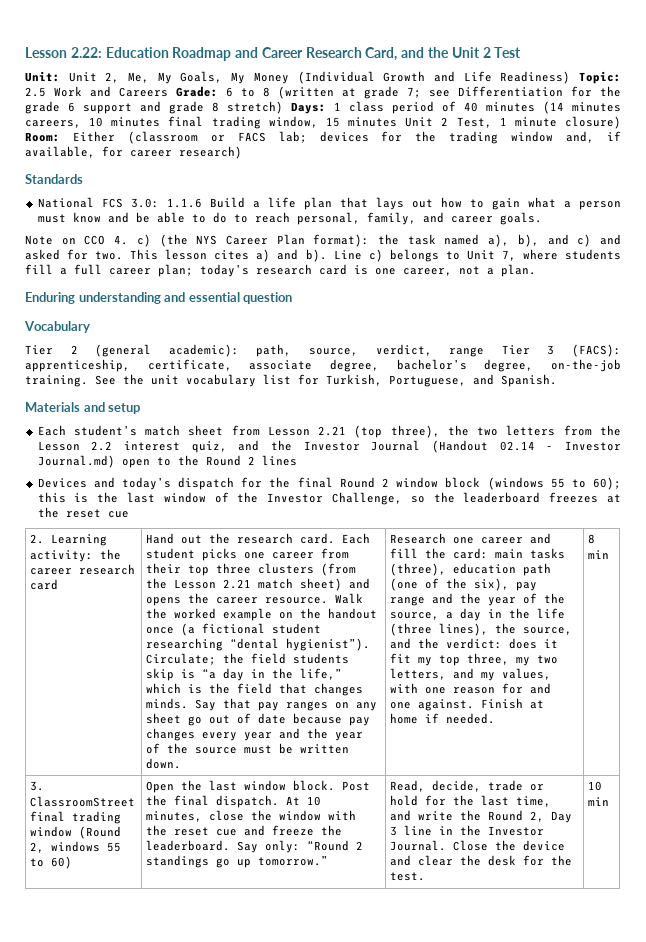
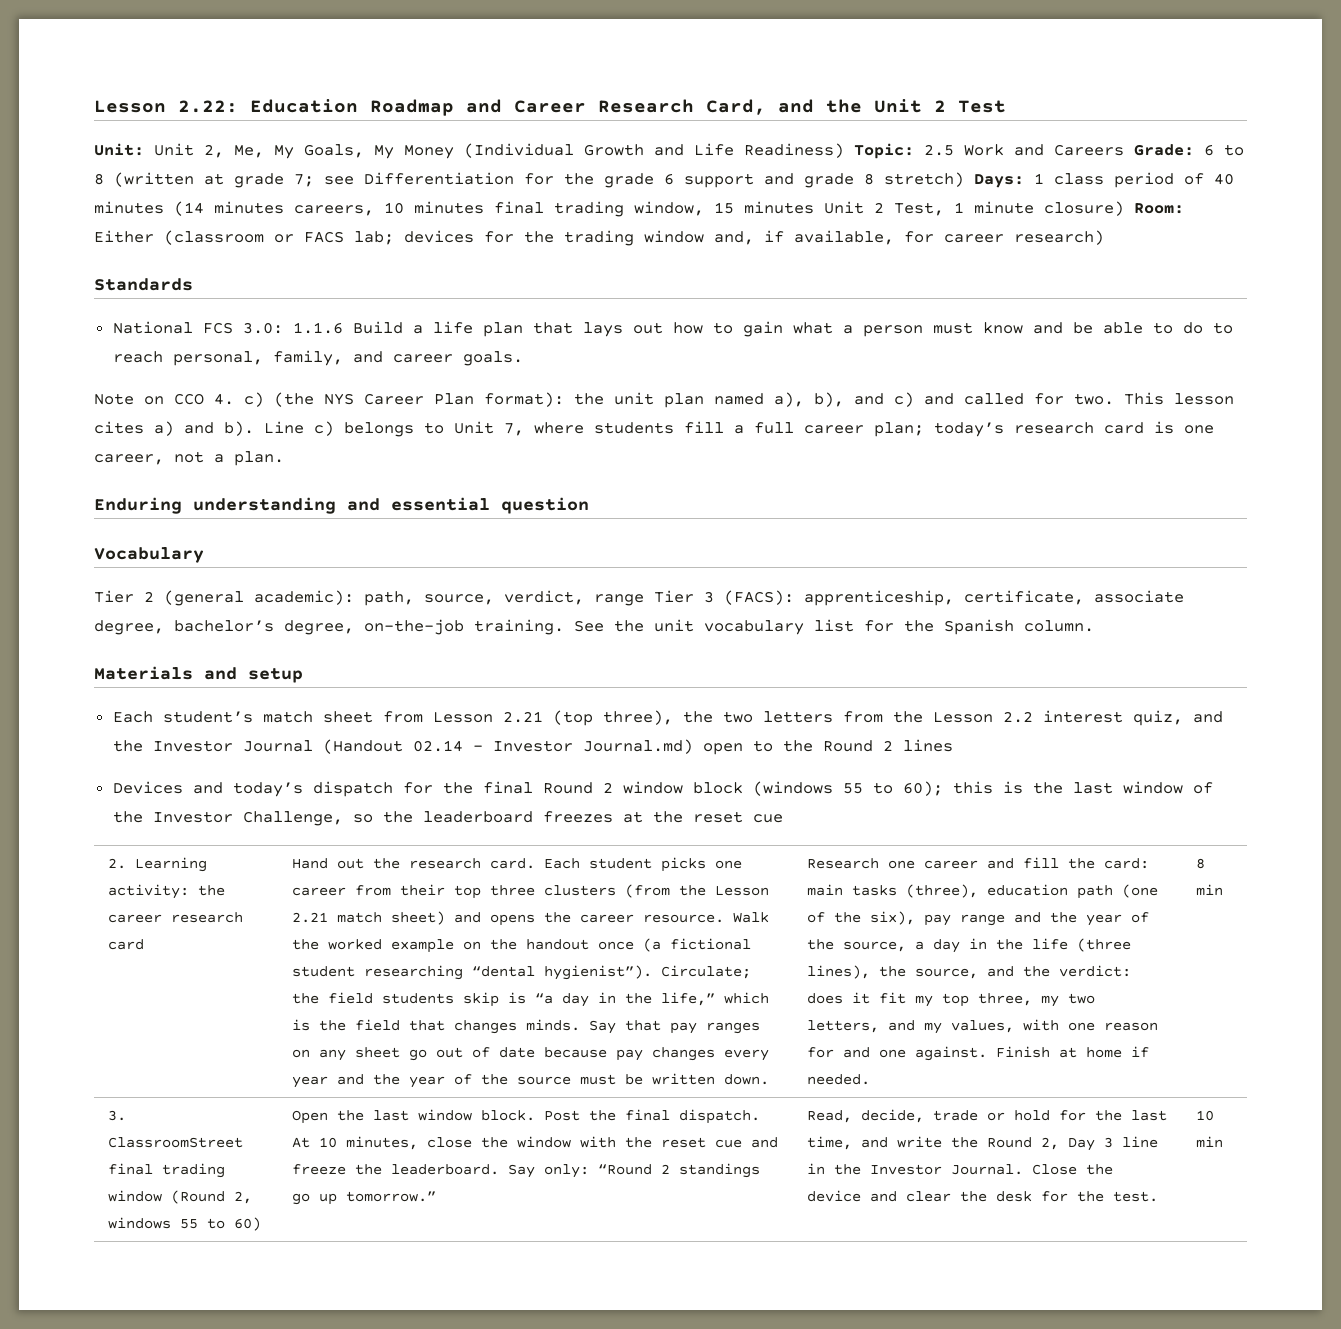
[407,234,436,245] task -> [614,392,704,408] unit plan
[25,249,60,260] asked -> [964,393,1024,405] called
[326,374,557,387] Turkish, Portuguese, and Spanish. -> [904,619,1094,635] the Spanish column.

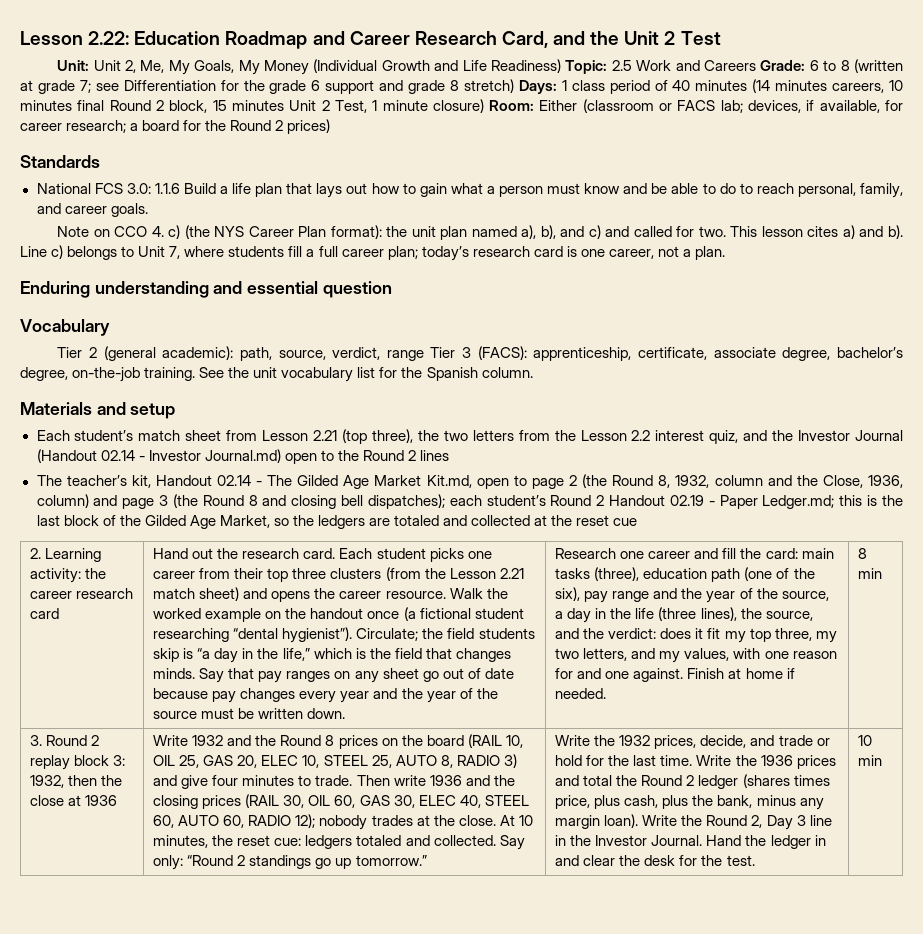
[554,201,704,217] trading window, -> [109,100,208,113] Round 2 block,
[404,230,1104,246] devices for the trading window and, if available, for career research) -> [748,100,904,113] [20,119,331,134] devices, if available, for career research; a board for the Round 2 prices)
[112,781,943,797] Devices and today’s dispatch for the final Round 2 window block (windows 55 to 60); -> [36,474,903,489] [36,494,835,509] The teacher’s kit, Handout 02.14 - The Gilded Age Market Kit.md, open to page 2 (the Round 8, 1932, column and the Close, 1936, column) and page 3 (the Round 8 and closing bell dispatches); each student’s Round 2 Handout 02.19 - Paper Ledger.md;
[1122,781,1213,794] [112,811,613,826] window of the Investor Challenge, so the leaderboard freezes -> [63,515,531,529] block of the Gilded Age Market, so the ledgers are totaled and collected
[107,1137,243,1148] [107,1163,225,1178] [107,1190,252,1204] [107,1217,261,1231] [291,1109,760,1124] [291,1136,778,1150] [291,1164,499,1175] ClassroomStreet final trading window (Round 2, windows 55 to 60) | Open the last window block. Post the final dispatch. At 10 minutes, close the window with the reset cue and freeze the leaderboard. -> [46,735,100,746] [30,755,126,770] [30,775,123,788] [30,795,118,806] [153,734,523,749] [153,754,517,768] [153,775,515,789] [153,794,529,809] [153,814,533,830] [153,835,496,849] Round 2 replay block 3: 1932, then the close at 1936 | Write 1932 and the Round 8 prices on the board (RAIL 10, OIL 25, GAS 20, ELEC 10, STEEL 25, AUTO 8, RADIO 3) and give four minutes to trade. Then write 1936 and the closing prices (RAIL 30, OIL 60, GAS 30, ELEC 40, STEEL 60, AUTO 60, RADIO 12); nobody trades at the close. At 10 minutes, the reset cue: ledgers totaled and collected.
[806,1109,924,1123] Read, decide, -> [555,735,775,749] Write the 1932 prices, decide, and
[806,1136,942,1150] time, and write -> [660,755,836,769] [555,774,830,789] [555,795,824,810] [555,814,678,829] time. Write the 1936 prices and total the Round 2 ledger (shares times price, plus cash, plus the bank, minus any margin loan). Write
[1031,1164,1113,1175] [806,1190,861,1202] Close the device -> [706,835,826,849] Hand the ledger in

